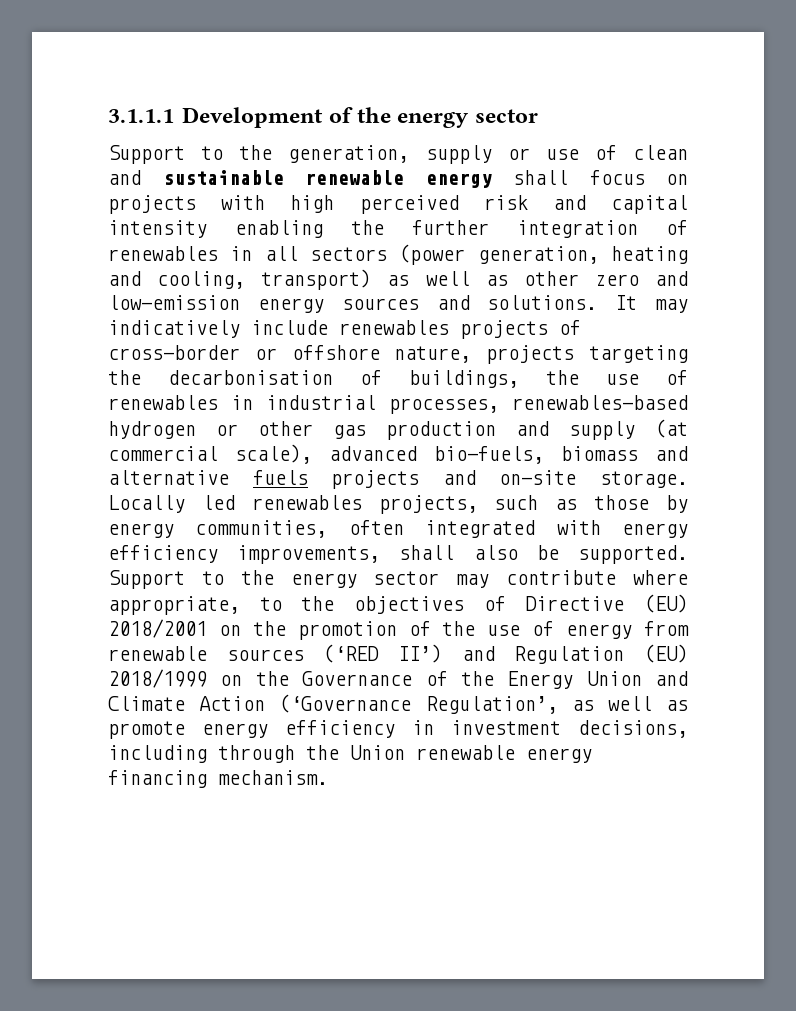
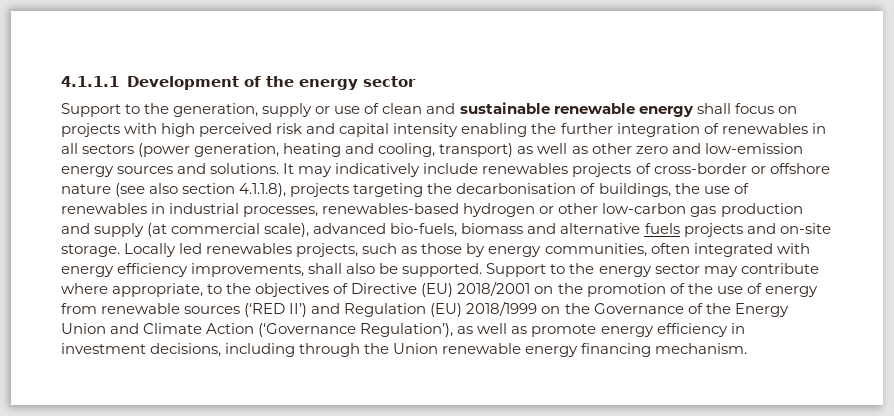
[108,109,174,123] 3.1.1.1 -> [61,76,119,87] 4.1.1.1
[394,346,472,363] nature, -> [61,183,287,197] nature (see also section 4.1.1.8),
(313, 428) none -> [602,203,687,214] low-carbon
[425,696,558,714] Regulation’, -> [360,323,454,337] Regulation’),

